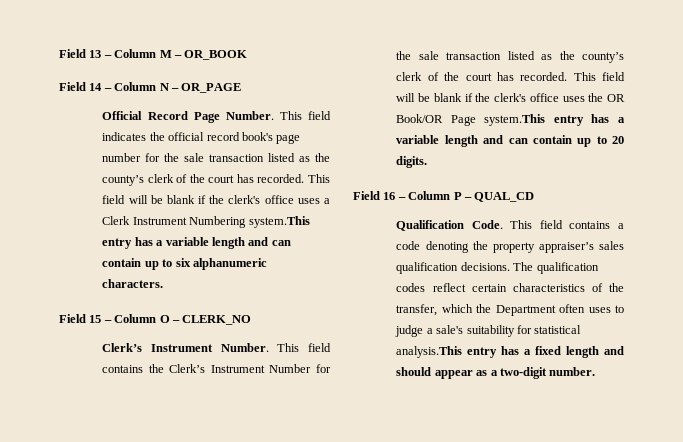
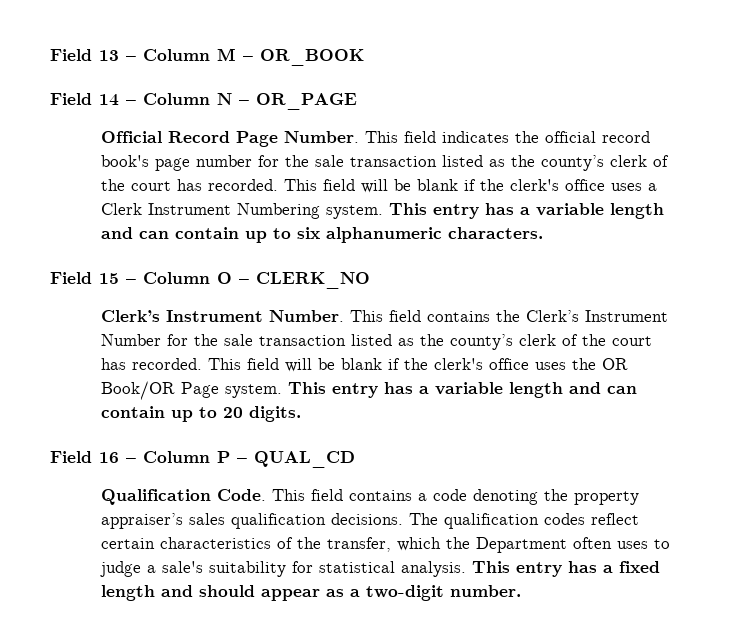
[248,216,310,228] system.This -> [326,203,428,219] system. This
[484,114,546,126] system.This -> [225,382,327,398] system. This
[396,346,463,358] analysis.This -> [401,561,511,577] analysis. This

